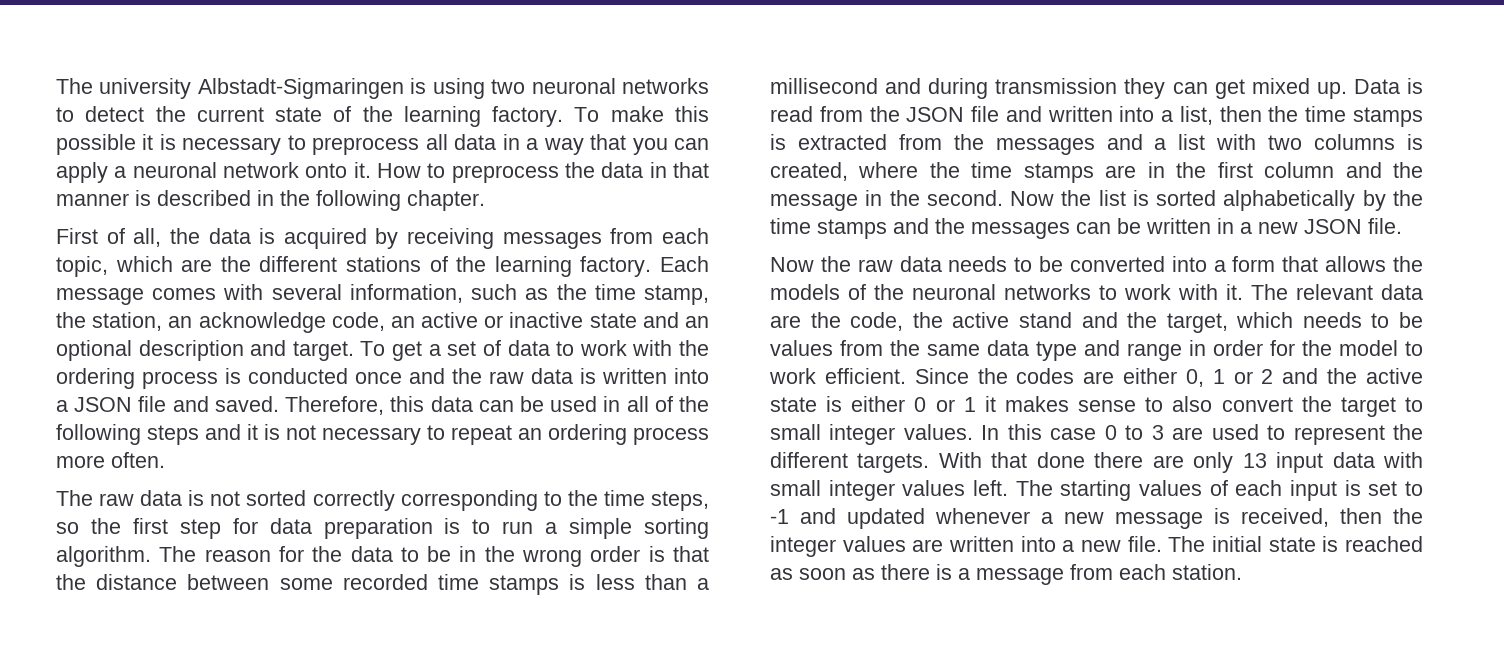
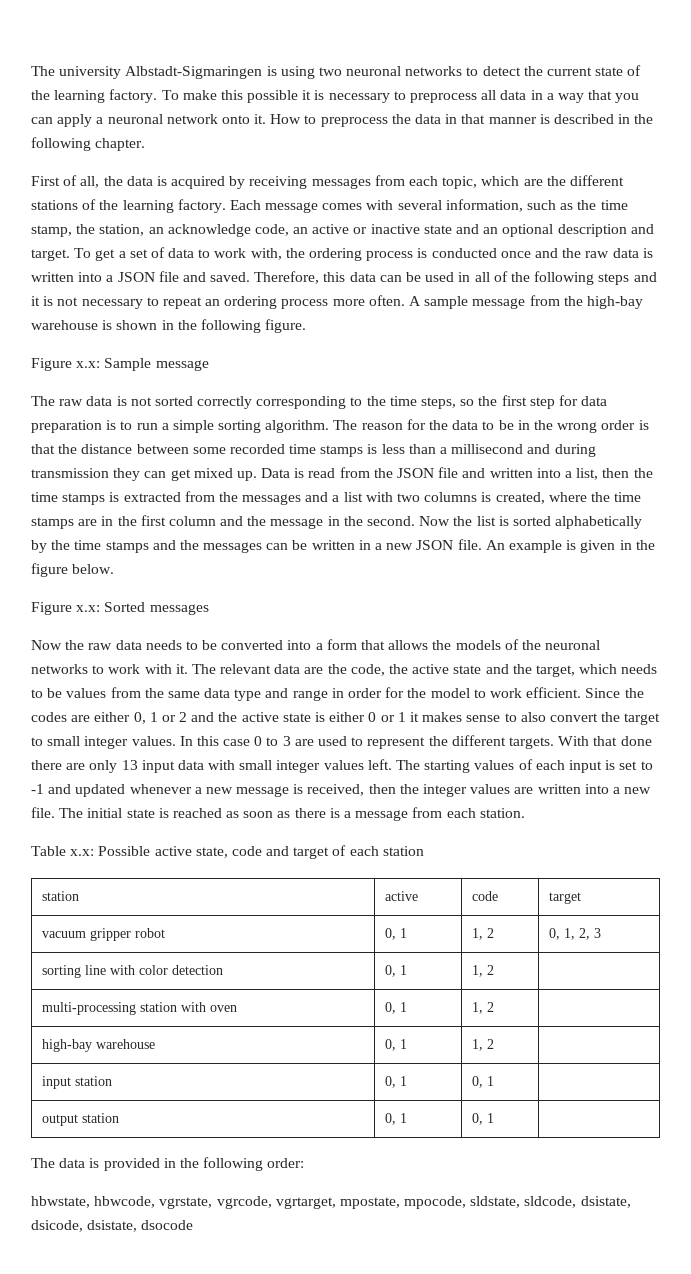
[632,340,673,356] with -> [250,248,282,260] with,
(165, 460) none -> [409,295,643,309] [31,319,307,333] [31,358,209,371] A sample message from the high-bay warehouse is shown in the following figure. // Figure x.x: Sample message
(1402, 226) none -> [485,540,655,553] [31,563,115,577] [31,602,209,615] An example is given in the figure below. // Figure x.x: Sorted messages
[1018,312,1072,328] stand -> [453,665,482,674] state
(1242, 572) none -> [31,845,424,859] [41,891,79,901] [384,891,418,901] [471,891,498,901] [548,892,581,904] [41,928,165,941] [384,928,407,940] [471,928,494,940] [548,928,601,940] [41,965,223,978] [384,965,407,977] [471,965,494,977] [41,1002,237,1015] [384,1002,407,1014] [471,1002,494,1014] [41,1039,155,1052] [384,1039,407,1051] [471,1039,494,1051] [41,1076,112,1089] [384,1076,407,1088] [471,1076,494,1088] [41,1113,119,1126] [384,1113,407,1125] [471,1113,494,1125] [31,1157,305,1171] [31,1196,631,1209] [31,1220,194,1232] // Table x.x: Possible active state, code and target of each station // station | active | code | target // vacuum gripper robot | 0, 1 | 1, 2 | 0, 1, 2, 3 // sorting line with color detection | 0, 1 | 1, 2 | // multi-processing station with oven | 0, 1 | 1, 2 | // high-bay warehouse | 0, 1 | 1, 2 | // input station | 0, 1 | 0, 1 | // output station | 0, 1 | 0, 1 | // The data is provided in the following order: // hbwstate, hbwcode, vgrstate, vgrcode, vgrtarget, mpostate, mpocode, sldstate, sldcode, dsistate, dsicode, dsistate, dsocode

